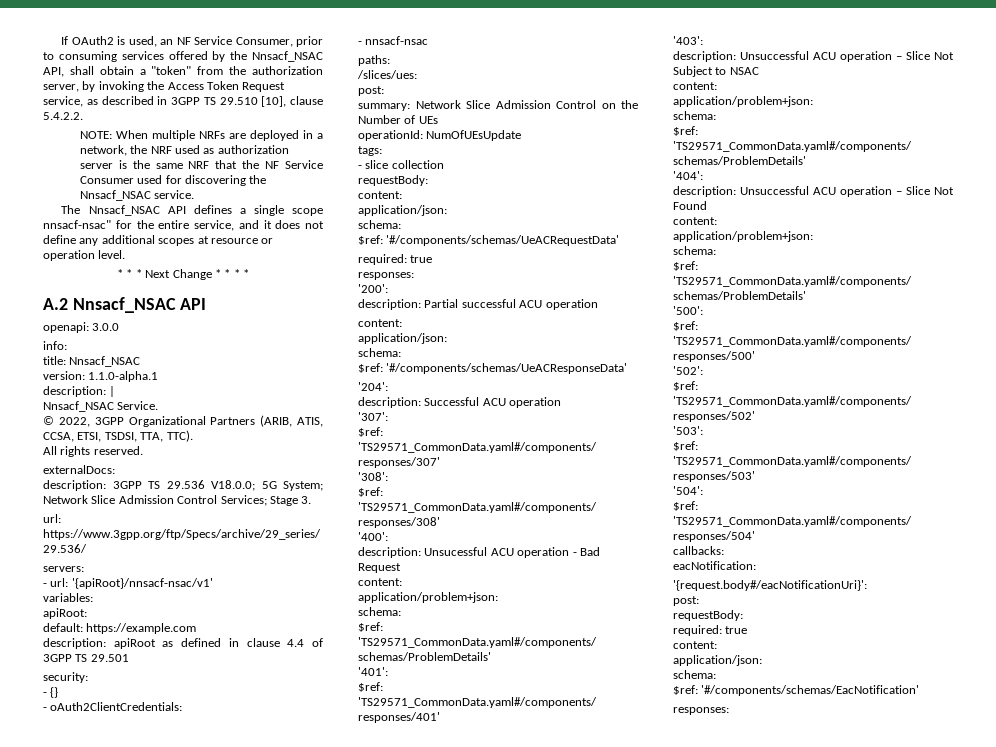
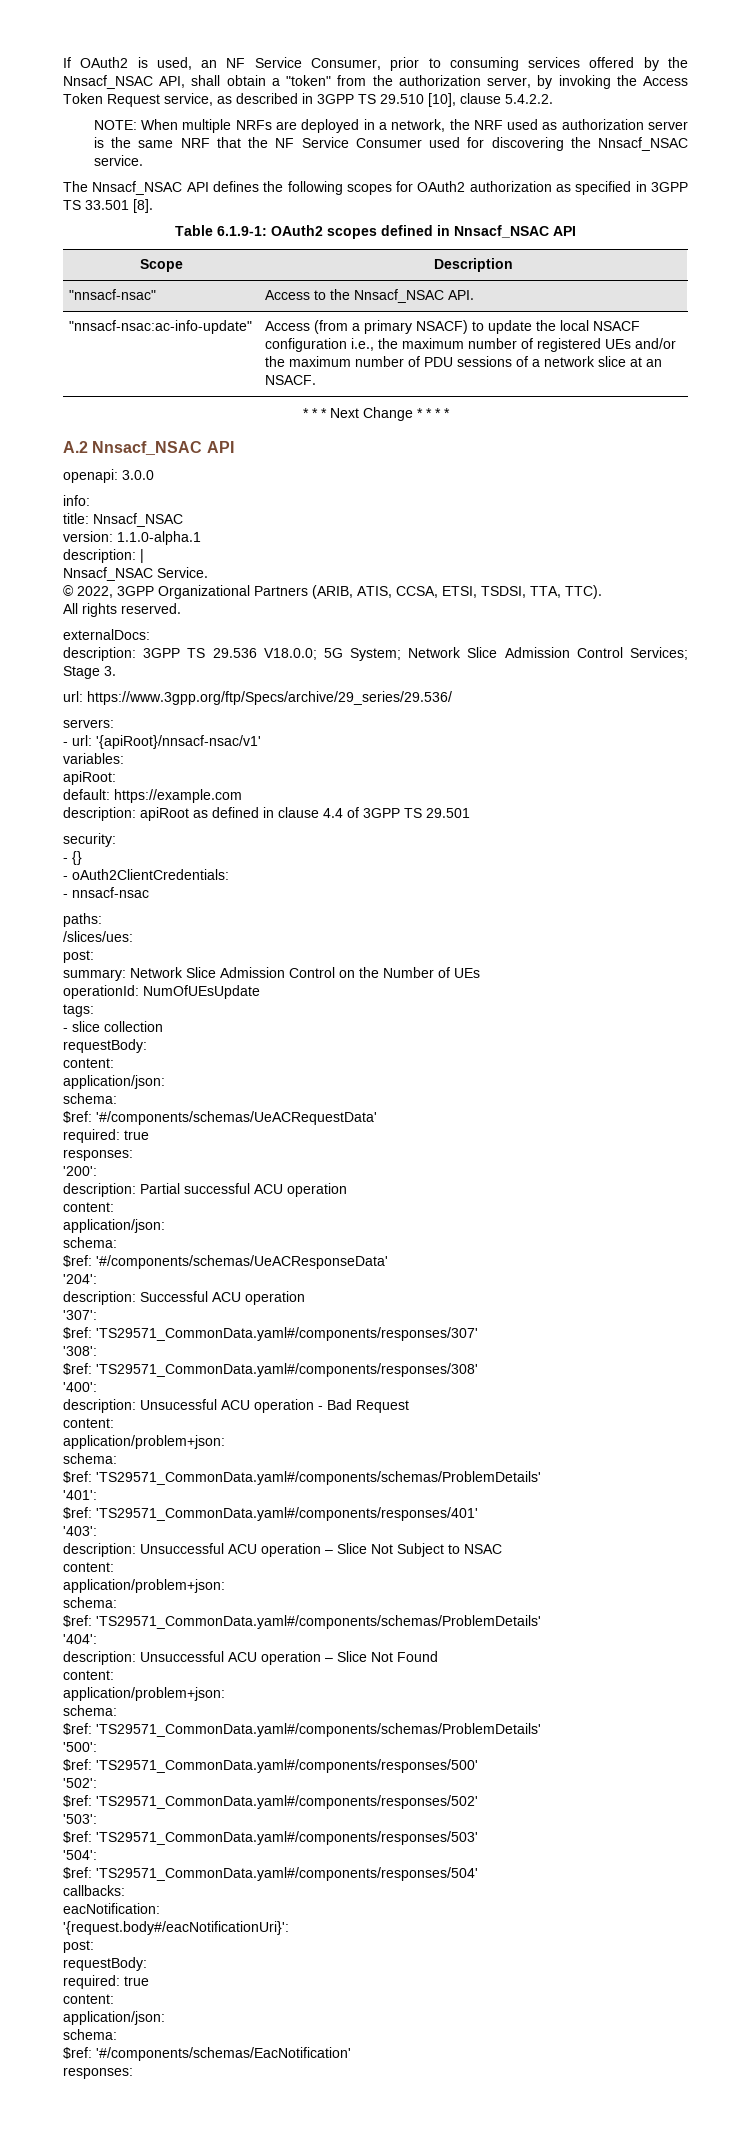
[239,205,323,216] [43,220,324,231] [43,235,274,246] [43,250,126,261] a single scope nnsacf-nsac" for the entire service, and it does not define any additional scopes at resource or operation level. -> [263,181,688,195] [63,199,153,213] [175,225,576,239] [140,259,183,272] [434,258,513,272] [69,289,157,300] [265,289,475,303] [69,320,253,334] [265,320,641,334] [265,338,677,352] [265,356,663,367] [265,375,317,385] the following scopes for OAuth2 authorization as specified in 3GPP TS 33.501 [8]. // Table 6.1.9-1: OAuth2 scopes defined in Nnsacf_NSAC API // Scope | Description // "nnsacf-nsac" | Access to the Nnsacf_NSAC API. // "nnsacf-nsac:ac-info-update" | Access (from a primary NSACF) to update the local NSACF configuration i.e., the maximum number of registered UEs and/or the maximum number of PDU sessions of a network slice at an NSACF.

